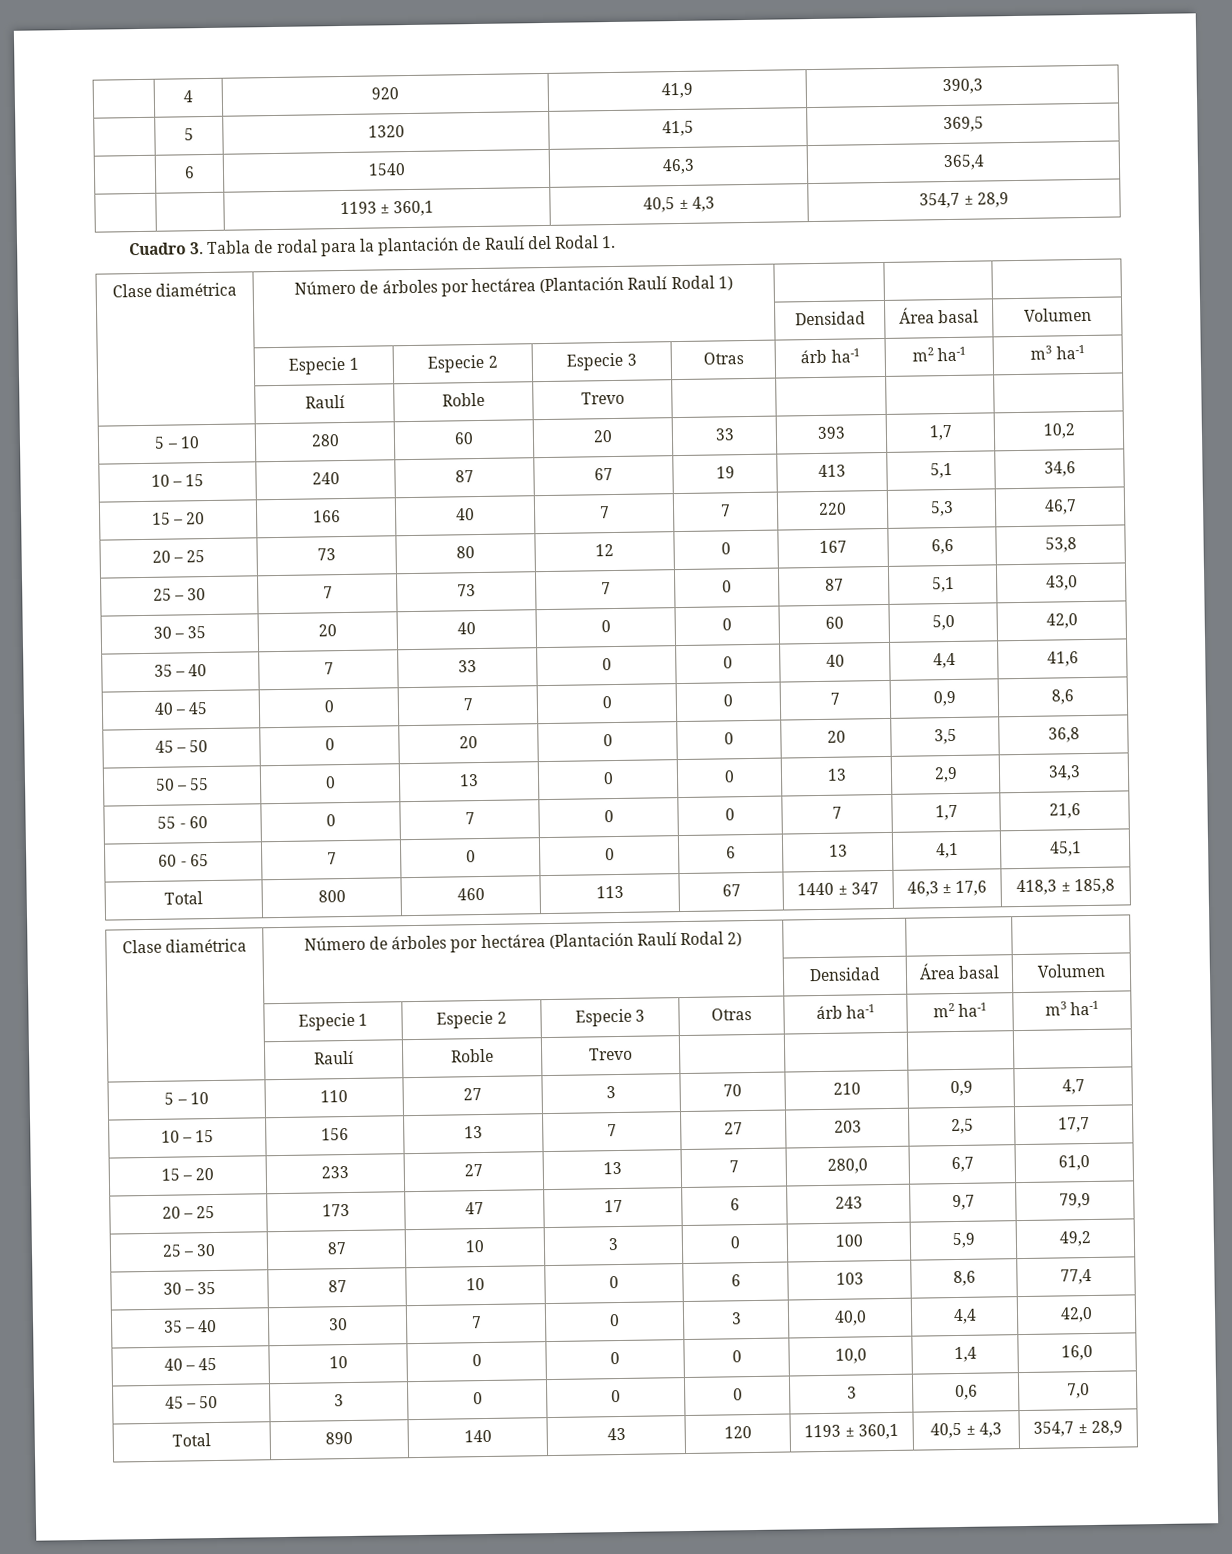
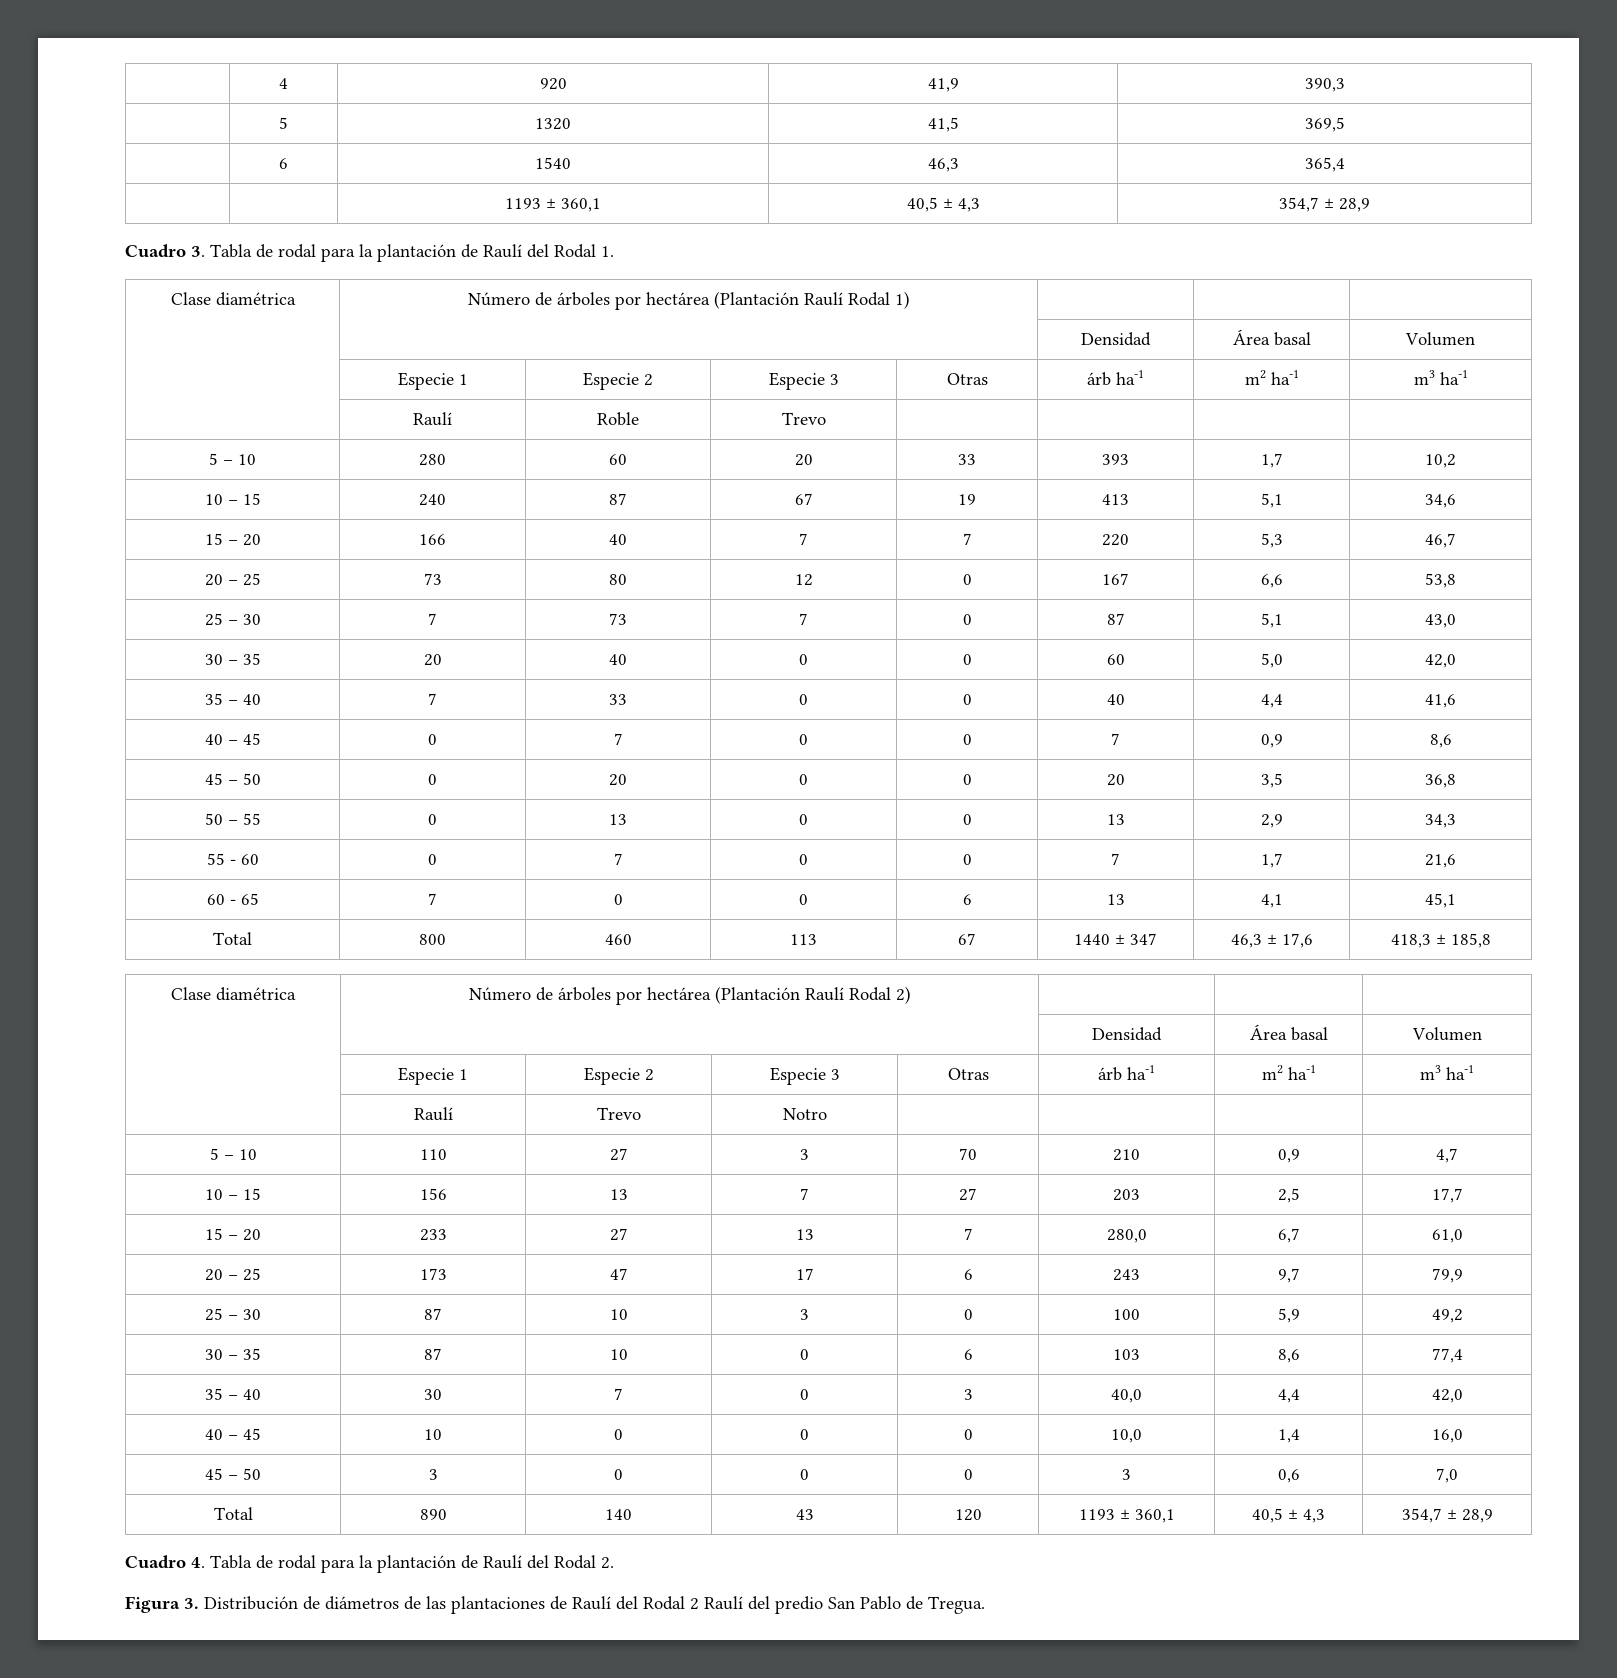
[451,1048,494,1063] [589,1047,633,1061] Roble | Trevo -> [596,1107,641,1120] [782,1108,827,1120] Trevo | Notro
(1123, 1428) none -> [125,1555,614,1573] [125,1596,985,1614] // Cuadro 4. Tabla de rodal para la plantación de Raulí del Rodal 2. // Figura 3. Distribución de diámetros de las plantaciones de Raulí del Rodal 2 Raulí del predio San Pablo de Tregua.

